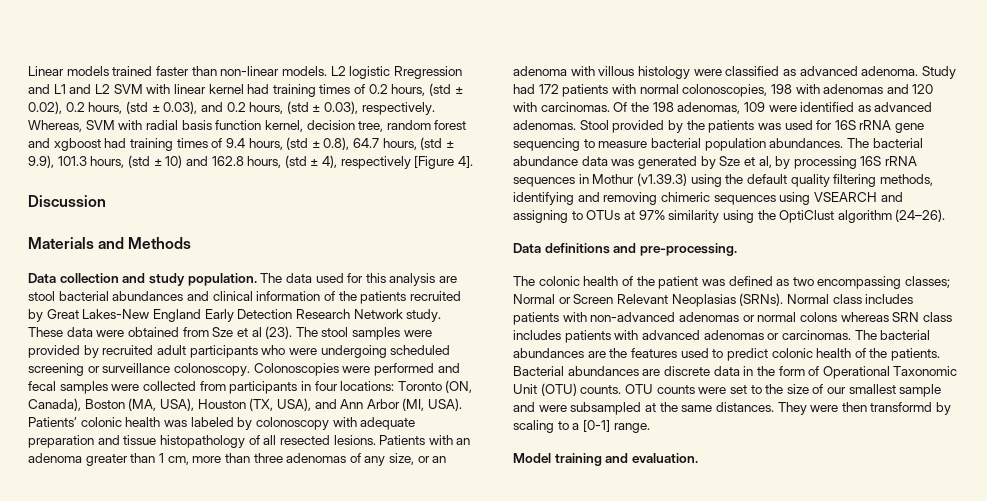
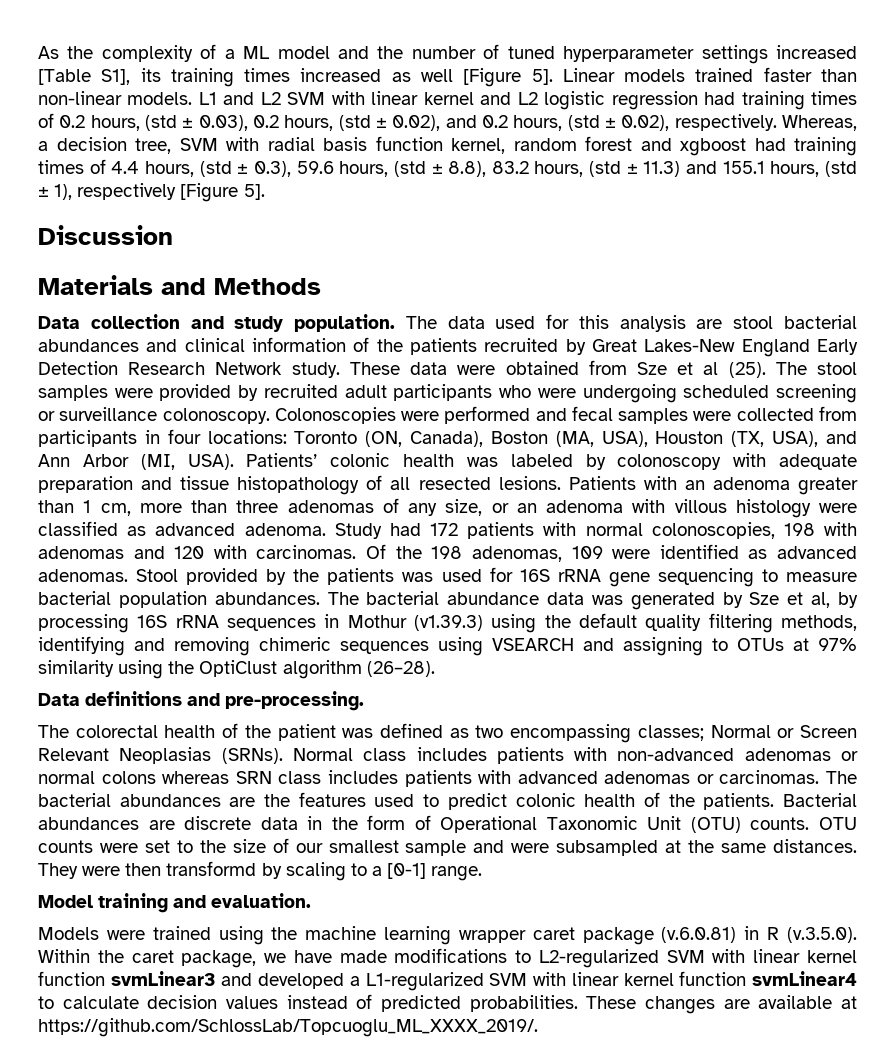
(28, 71) none -> [38,44,858,64] [38,68,553,87] As the complexity of a ML model and the number of tuned hyperparameter settings increased [Table S1], its training times increased as well [Figure 5].
[330,66,462,79] [28,84,50,94] L2 logistic Rregression and -> (193, 98) none
(244, 89) none -> [480,91,698,110] and L2 logistic regression
[28,101,198,114] 0.02), 0.2 hours, (std ± 0.03), -> [198,115,441,131] 0.03), 0.2 hours, (std ± 0.02),
[324,101,359,114] 0.03), -> [621,115,670,131] 0.02),
(82, 126) none -> [38,137,171,154] a decision tree,
[306,120,384,132] decision tree, -> (505, 146) none
[225,137,455,150] [28,155,338,168] 9.4 hours, (std ± 0.8), 64.7 hours, (std ± 9.9), 101.3 hours, (std ± 10) and 162.8 hours, (std ± 4), -> [111,161,857,177] [38,184,73,200] 4.4 hours, (std ± 0.3), 59.6 hours, (std ± 8.8), 83.2 hours, (std ± 11.3) and 155.1 hours, (std ± 1),
[458,156,474,168] 4]. -> [243,184,265,200] 5].
[265,326,293,339] (23). -> [728,362,766,378] (25).
[895,209,946,222] (24–26). -> [366,661,435,677] (26–28).
[538,276,580,286] colonic -> [75,725,158,738] colorectal
(698, 458) none -> [38,926,857,945] [38,948,857,968] [38,971,858,991] [38,994,857,1014] [38,1018,538,1037] // Models were trained using the machine learning wrapper caret package (v.6.0.81) in R (v.3.5.0). Within the caret package, we have made modifications to L2-regularized SVM with linear kernel function svmLinear3 and developed a L1-regularized SVM with linear kernel function svmLinear4 to calculate decision values instead of predicted probabilities. These changes are available at https://github.com/SchlossLab/Topcuoglu_ML_XXXX_2019/.

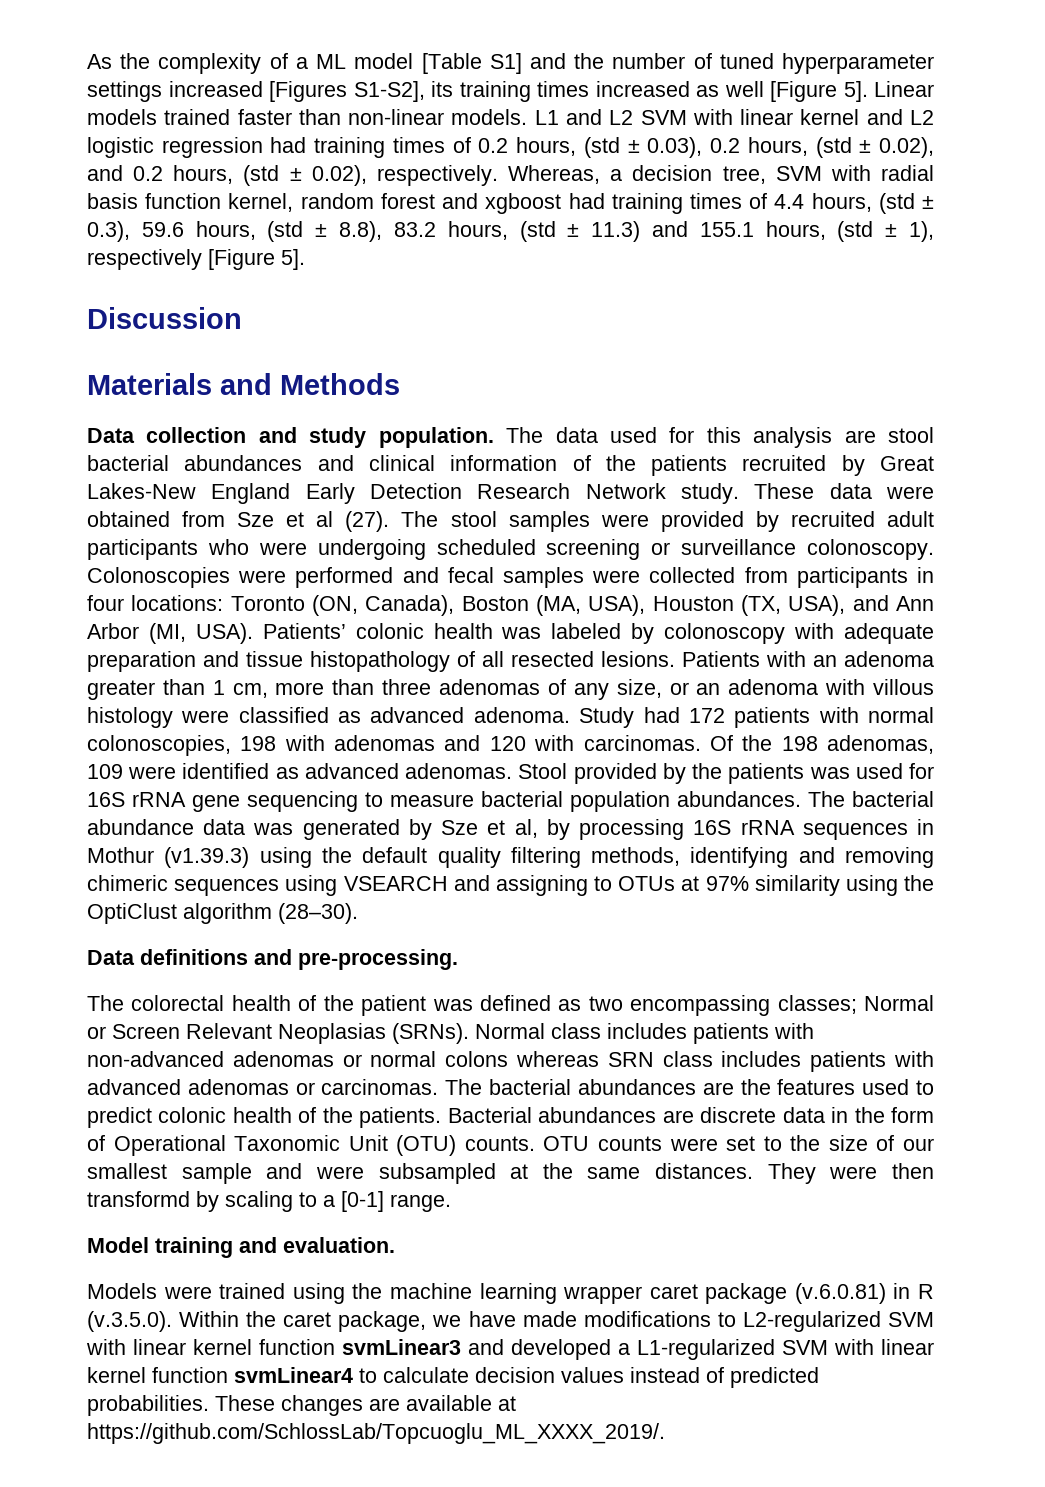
(330, 52) none -> [421,53,522,74] [Table S1]
[38,69,131,85] [Table S1], -> [269,81,425,102] [Figures S1-S2],
[728,362,766,378] (25). -> [345,511,390,532] (27).
[366,661,435,677] (26–28). -> [278,903,358,924] (28–30).

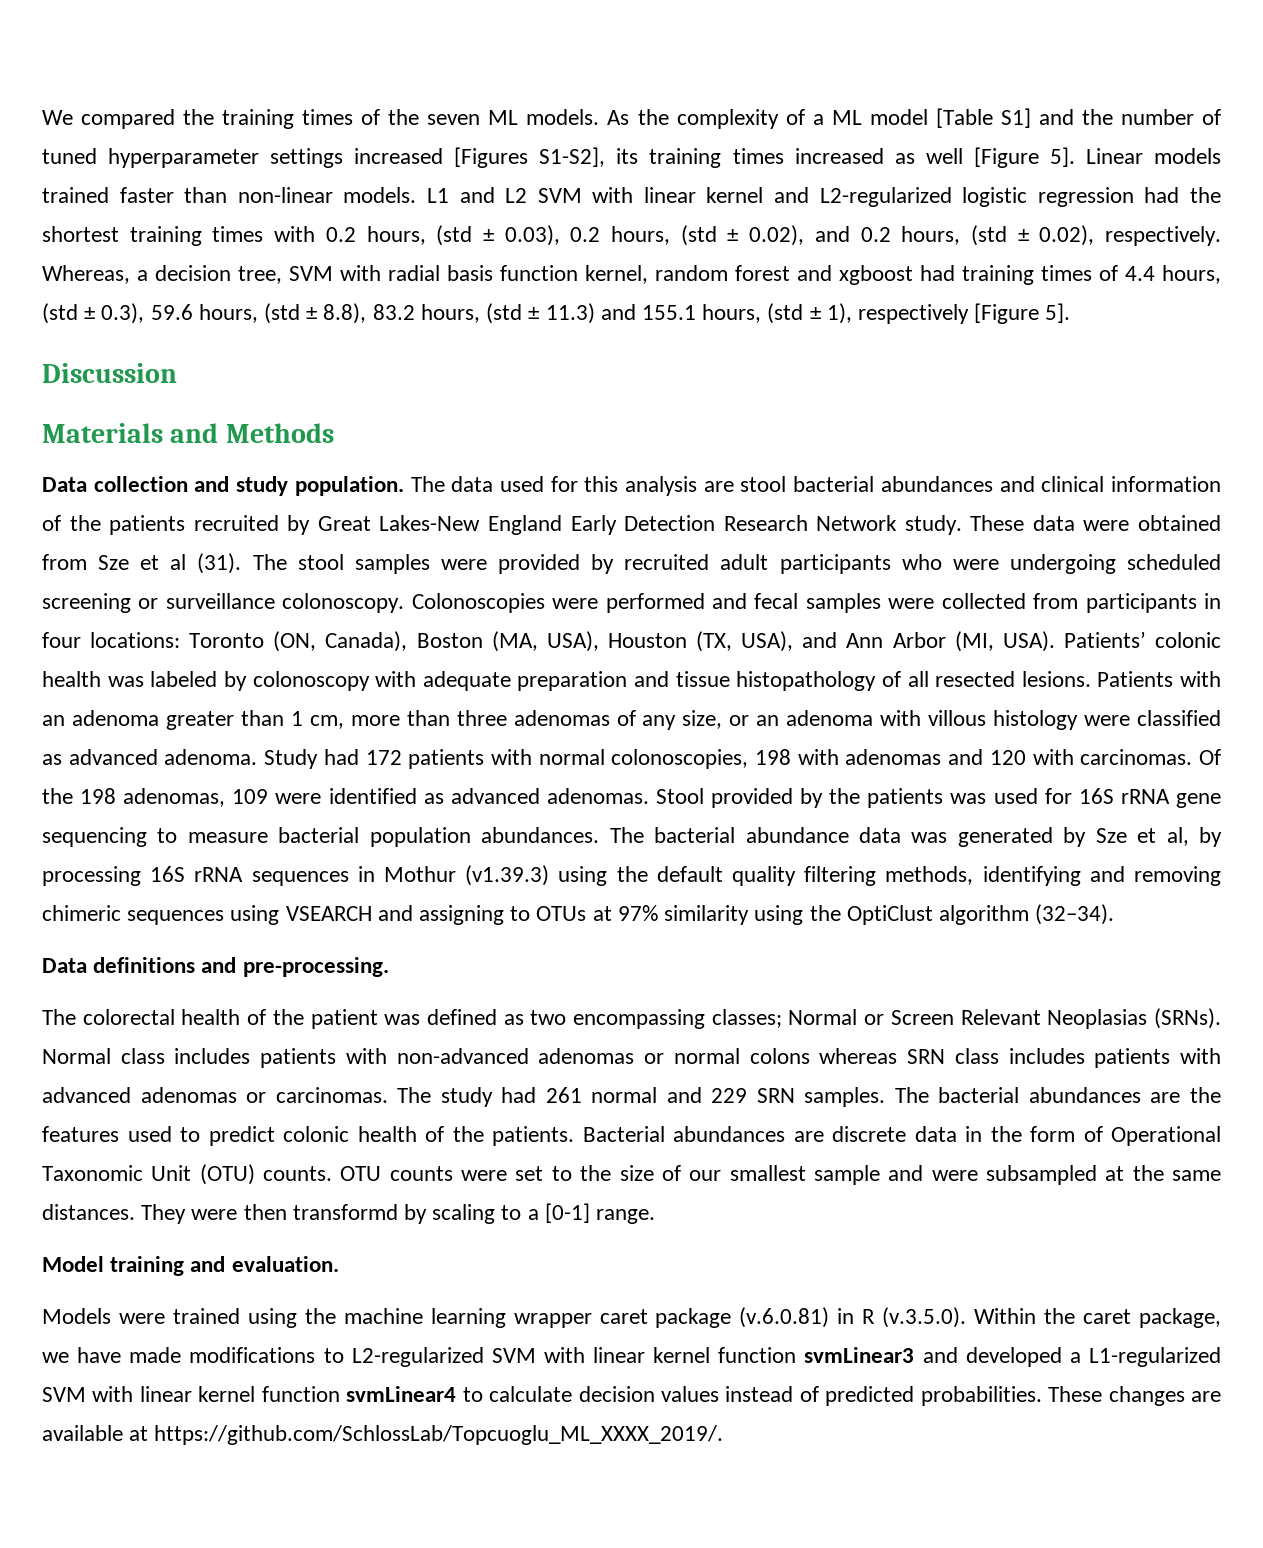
(87, 61) none -> [42,109,600,129] We compared the training times of the seven ML models.
[910,110,935,125] L2 -> [819,187,952,207] L2-regularized
[314,137,471,158] training times of -> [1190,187,1221,203] [42,226,316,246] the shortest training times with
[345,511,390,532] (27). -> [197,553,242,574] (31).
[278,903,358,924] (28–30). -> [1035,904,1115,925] (32–34).
(483, 1087) none -> [440,1087,929,1107] study had 261 normal and 229 SRN samples. The

